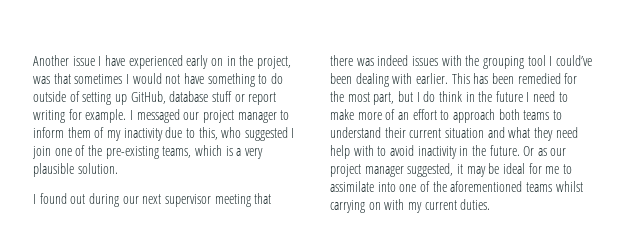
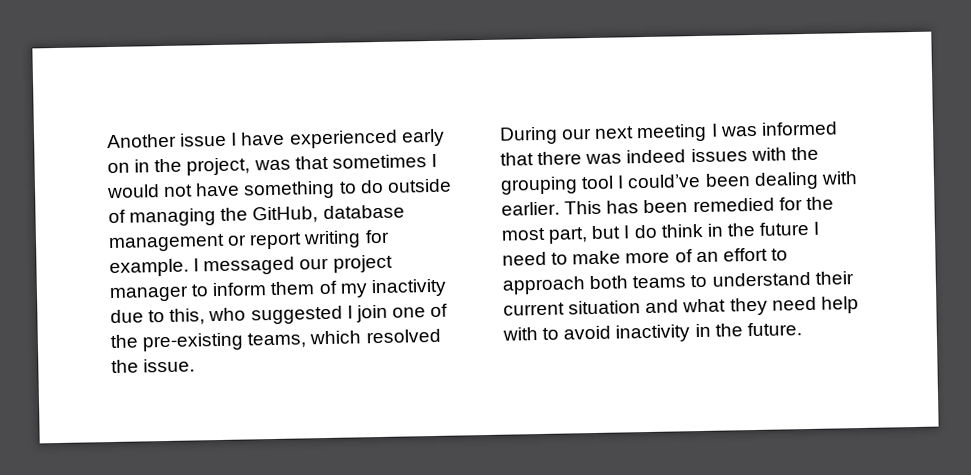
[82,92,127,105] setting up -> [129,207,249,227] managing the
[211,91,232,102] stuff -> [108,233,225,253] management
[225,146,263,159] [33,163,118,177] [33,193,251,207] is a very plausible solution. // I found out during our next supervisor meeting -> [365,328,441,344] [111,358,196,374] [499,121,838,145] resolved the issue. // During our next meeting I was informed
[523,146,567,156] [330,163,572,177] [330,181,583,192] [330,199,491,213] Or as our project manager suggested, it may be ideal for me to assimilate into one of the aforementioned teams whilst carrying on with my current duties. -> (802, 329) none

